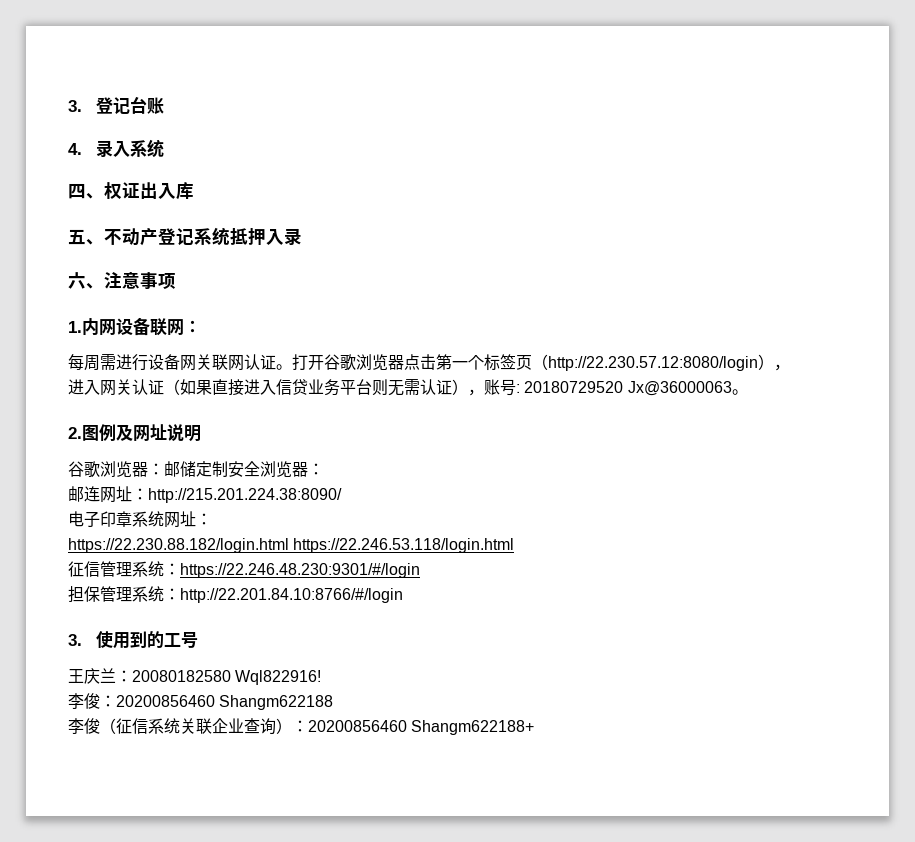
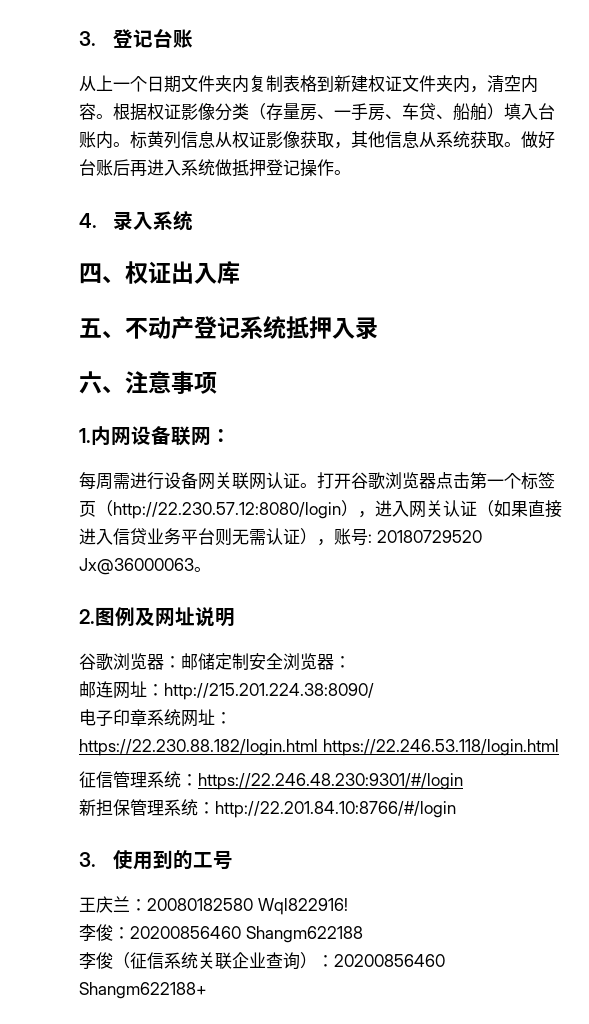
(164, 106) none -> [79,75,538,93] [79,103,555,121] [79,131,555,149] [79,159,351,177] // 从上一个日期文件夹内复制表格到新建权证文件夹内，清空内容。根据权证影像分类（存量房、一手房、车贷、船舶）填入台账内。标黄列信息从权证影像获取，其他信息从系统获取。做好台账后再进入系统做抵押登记操作。
(420, 570) none -> [79,799,96,816] 新

